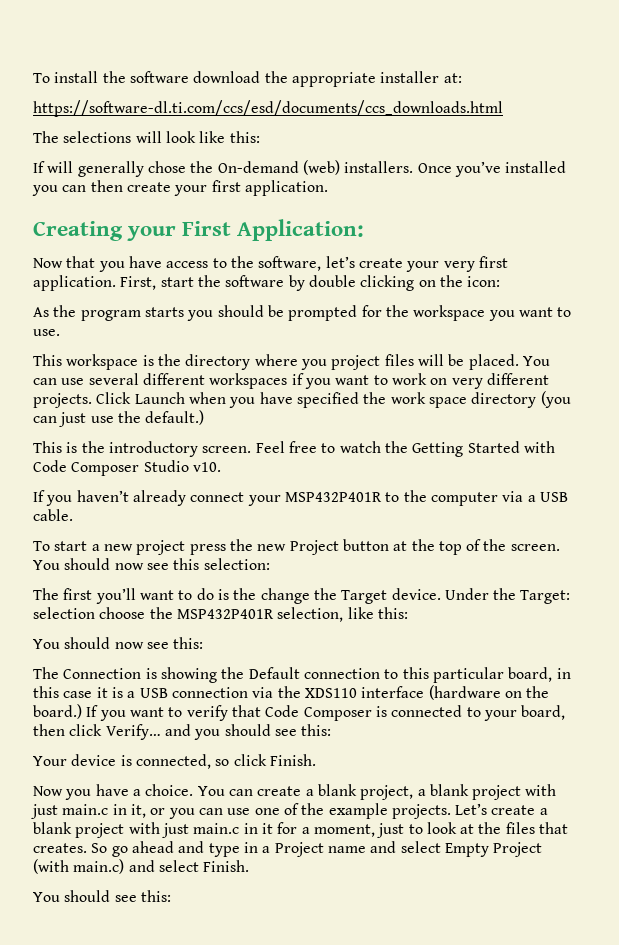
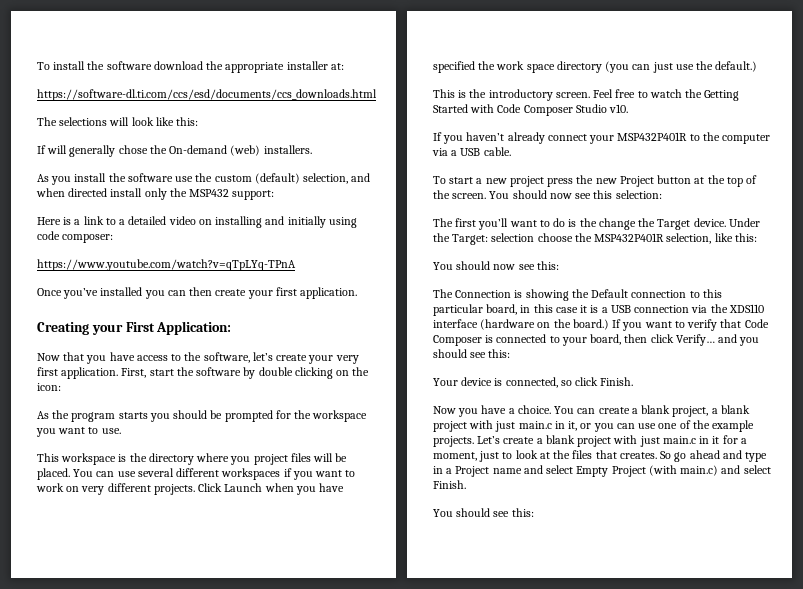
(414, 167) none -> [37,173,371,185] [36,188,275,200] [37,216,357,228] [37,231,114,243] [37,259,296,271] // As you install the software use the custom (default) selection, and when directed install only the MSP432 support: // Here is a link to a detailed video on installing and initially using code composer: // https://www.youtube.com/watch?v=qTpLYq-TPnA //

